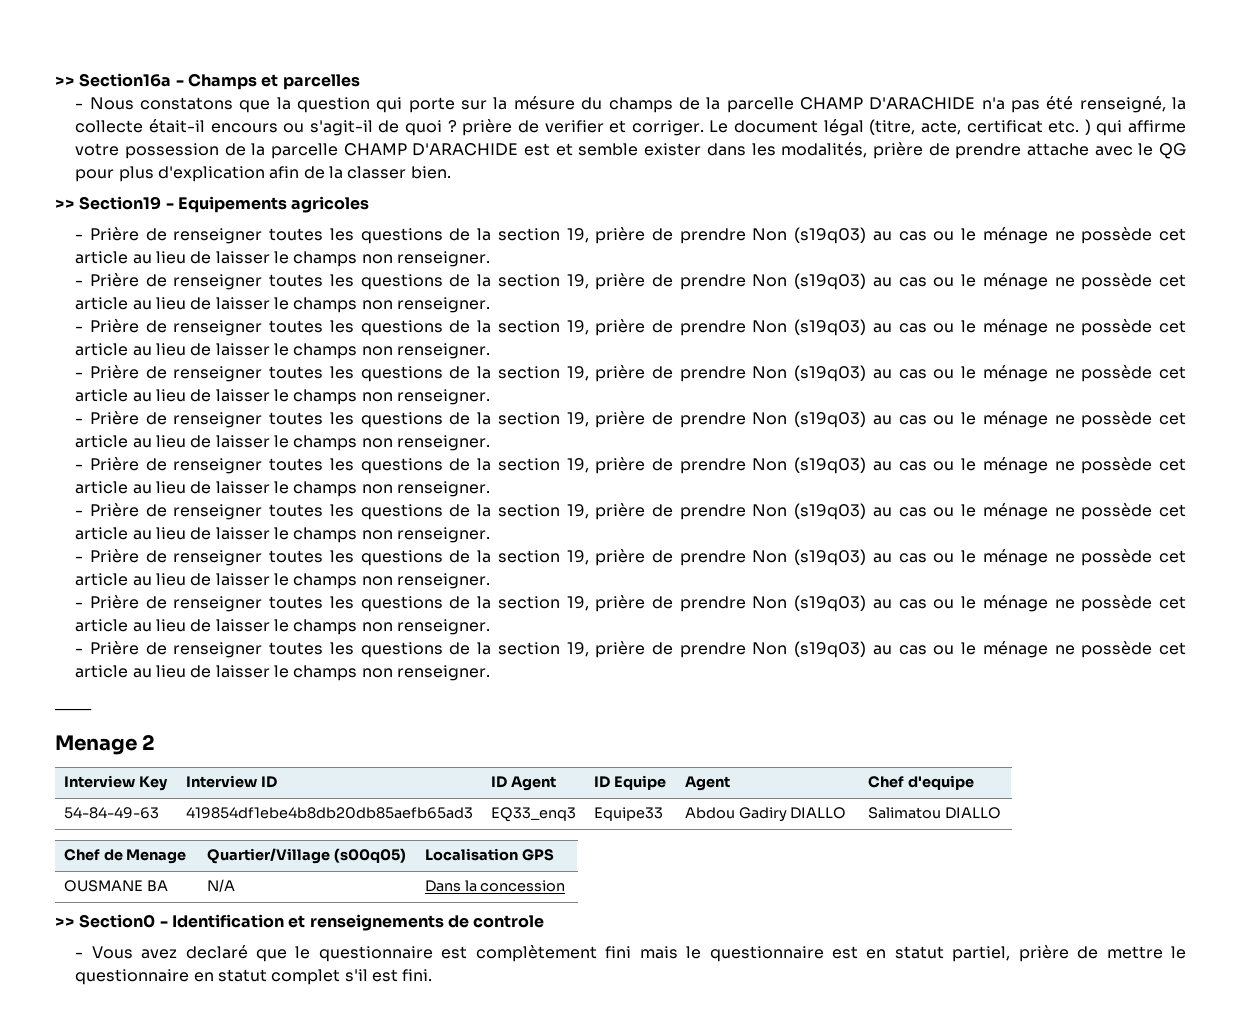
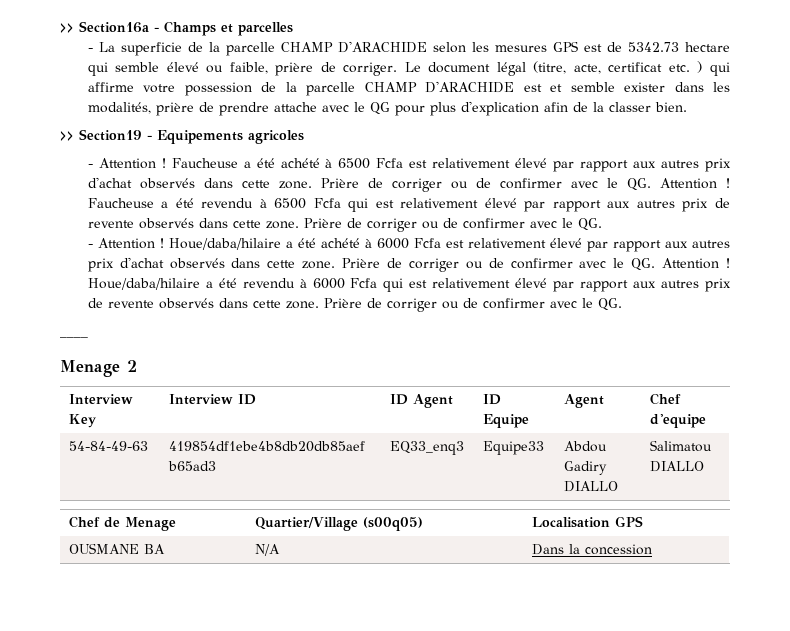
[89,96,1186,113] [75,119,627,136] Nous constatons que la question qui porte sur la mésure du champs de la parcelle CHAMP D'ARACHIDE n'a pas été renseigné, la collecte était-il encours ou s'agit-il de quoi ? prière de verifier et -> [98,41,730,56] [87,62,336,76] La superficie de la parcelle CHAMP D'ARACHIDE selon les mesures GPS est de 5342.73 hectare qui semble élevé ou faible, prière de
[90,227,1186,244] [75,251,490,267] [75,273,1186,290] [75,297,490,313] [75,319,1186,336] [75,343,490,359] [75,365,1186,382] [75,389,490,405] [75,411,1186,428] [75,435,490,451] [75,457,1186,474] [75,481,490,497] [75,503,1186,520] [75,527,490,543] [75,549,1186,566] [75,573,490,589] [75,595,1186,612] [75,619,490,635] [75,641,1186,658] [75,665,490,681] Prière de renseigner toutes les questions de la section 19, prière de prendre Non (s19q03) au cas ou le ménage ne possède cet article au lieu de laisser le champs non renseigner. // - Prière de renseigner toutes les questions de la section 19, prière de prendre Non (s19q03) au cas ou le ménage ne possède cet article au lieu de laisser le champs non renseigner. // - Prière de renseigner toutes les questions de la section 19, prière de prendre Non (s19q03) au cas ou le ménage ne possède cet article au lieu de laisser le champs non renseigner. // - Prière de renseigner toutes les questions de la section 19, prière de prendre Non (s19q03) au cas ou le ménage ne possède cet article au lieu de laisser le champs non renseigner. // - Prière de renseigner toutes les questions de la section 19, prière de prendre Non (s19q03) au cas ou le ménage ne possède cet article au lieu de laisser le champs non renseigner. // - Prière de renseigner toutes les questions de la section 19, prière de prendre Non (s19q03) au cas ou le ménage ne possède cet article au lieu de laisser le champs non renseigner. // - Prière de renseigner toutes les questions de la section 19, prière de prendre Non (s19q03) au cas ou le ménage ne possède cet article au lieu de laisser le champs non renseigner. // - Prière de renseigner toutes les questions de la section 19, prière de prendre Non (s19q03) au cas ou le ménage ne possède cet article au lieu de laisser le champs non renseigner. // - Prière de renseigner toutes les questions de la section 19, prière de prendre Non (s19q03) au cas ou le ménage ne possède cet article au lieu de laisser le champs non renseigner. // - Prière de renseigner toutes les questions de la section 19, prière de prendre Non (s19q03) au cas ou le ménage ne possède cet article au lieu de laisser le champs non renseigner. -> [98,158,731,172] [87,177,730,192] [87,198,730,212] [87,218,602,232] [87,238,730,252] [87,257,730,272] [87,278,731,292] [87,298,622,312] Attention ! Faucheuse a été achété à 6500 Fcfa est relativement élevé par rapport aux autres prix d'achat observés dans cette zone. Prière de corriger ou de confirmer avec le QG. Attention ! Faucheuse a été revendu à 6500 Fcfa qui est relativement élevé par rapport aux autres prix de revente observés dans cette zone. Prière de corriger ou de confirmer avec le QG. // - Attention ! Houe/daba/hilaire a été achété à 6000 Fcfa est relativement élevé par rapport aux autres prix d'achat observés dans cette zone. Prière de corriger ou de confirmer avec le QG. Attention ! Houe/daba/hilaire a été revendu à 6000 Fcfa qui est relativement élevé par rapport aux autres prix de revente observés dans cette zone. Prière de corriger ou de confirmer avec le QG.
[55,914,545,931] [75,945,1186,962] [75,969,433,985] // >> Section0 - Identification et renseignements de controle // - Vous avez declaré que le questionnaire est complètement fini mais le questionnaire est en statut partiel, prière de mettre le questionnaire en statut complet s'il est fini. -> (653, 549) none

